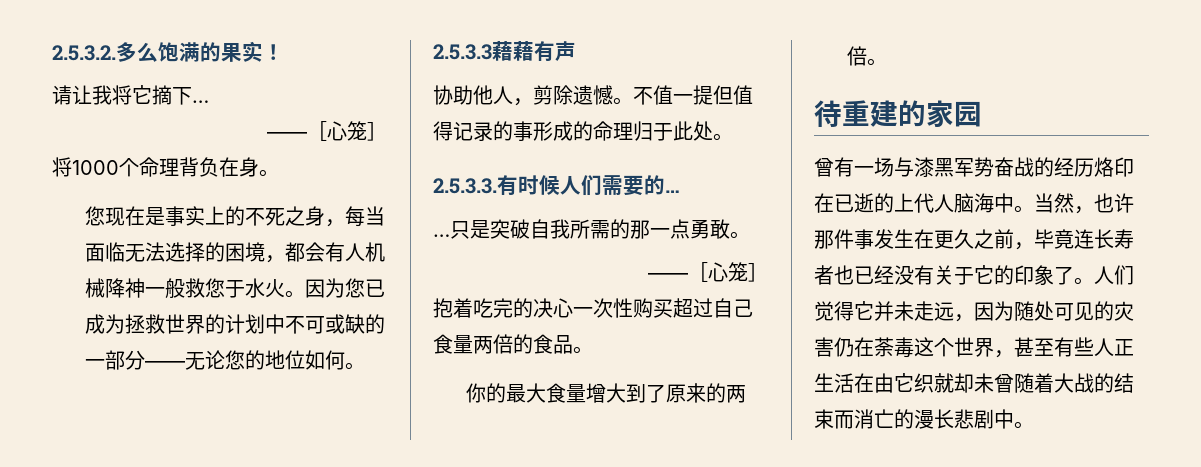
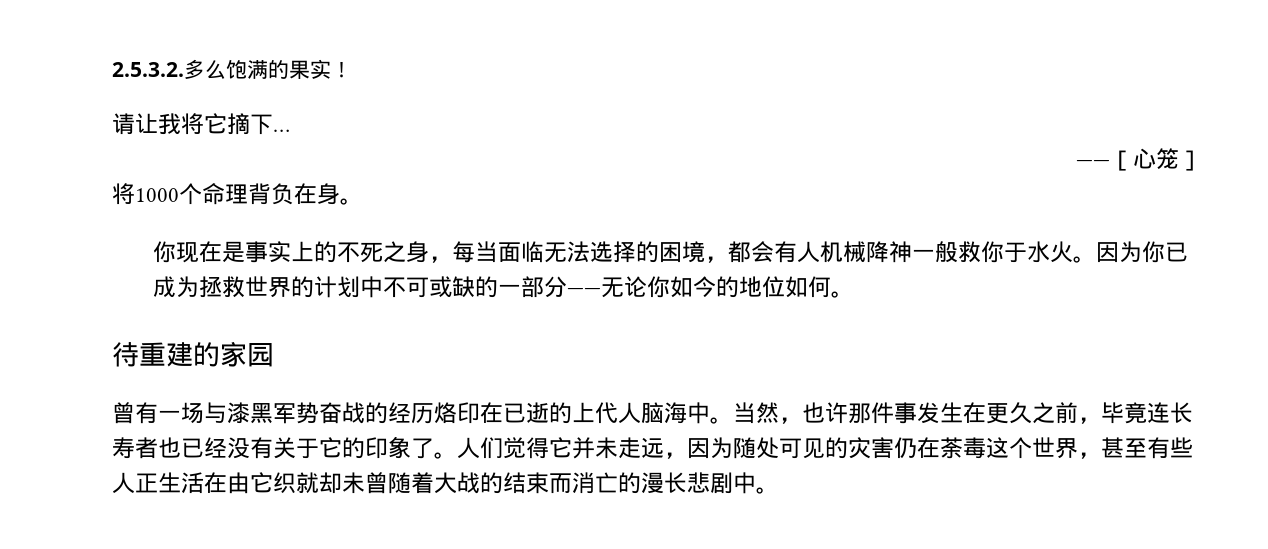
[85,206,106,226] 您 -> [152,241,176,263] 你
[205,278,226,298] 您 -> [980,241,1004,263] 你
[345,278,366,298] 您 -> [1141,241,1165,263] 你
[225,350,246,370] 您 -> [646,276,716,298] 你如今
[433,41,576,61] [433,85,753,106] [433,121,733,141] [433,175,680,196] [433,219,750,239] [648,262,768,282] [433,298,753,318] [433,334,593,354] [466,383,747,403] [847,46,888,66] // 2.5.3.3藉藉有声 // 协助他人，剪除遗憾。不值一提但值得记录的事形成的命理归于此处。 // 2.5.3.3.有时候人们需要的… // …只是突破自我所需的那一点勇敢。 // ——［心笼］ // 抱着吃完的决心一次性购买超过自己食量两倍的食品。 // 你的最大食量增大到了原来的两倍。 -> (854, 294) none

